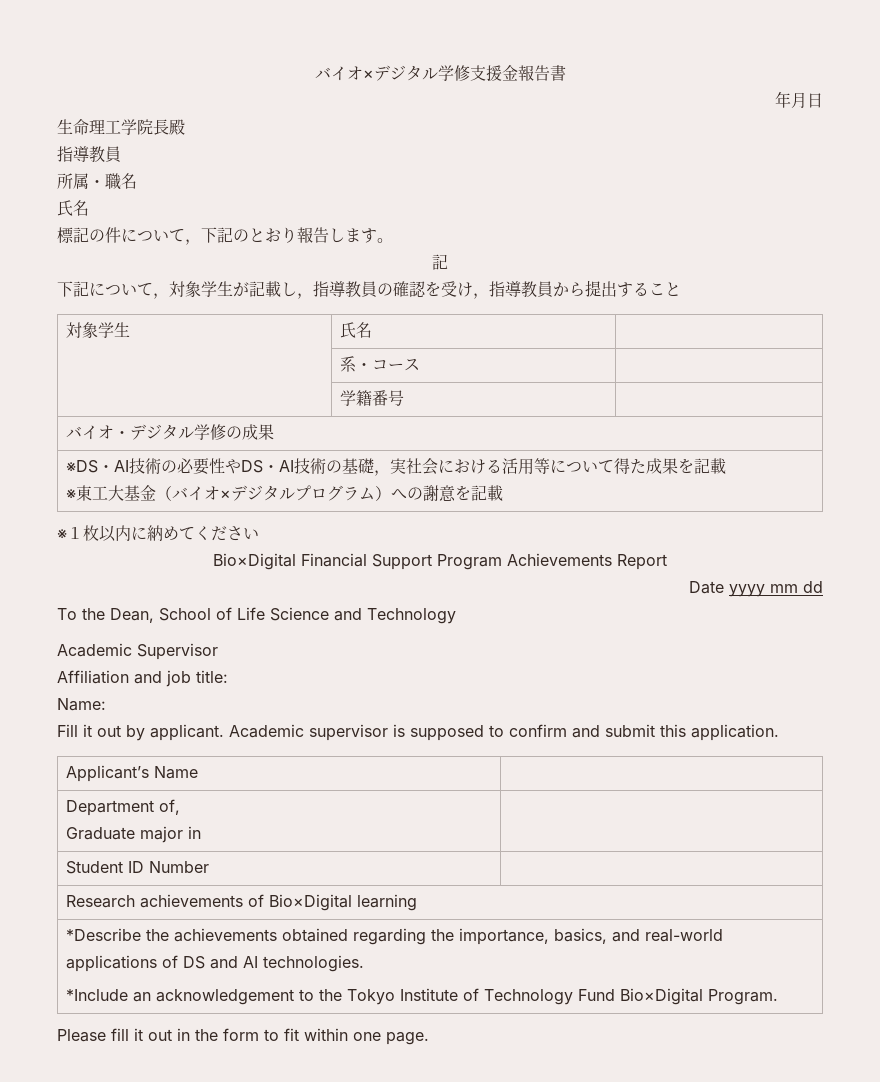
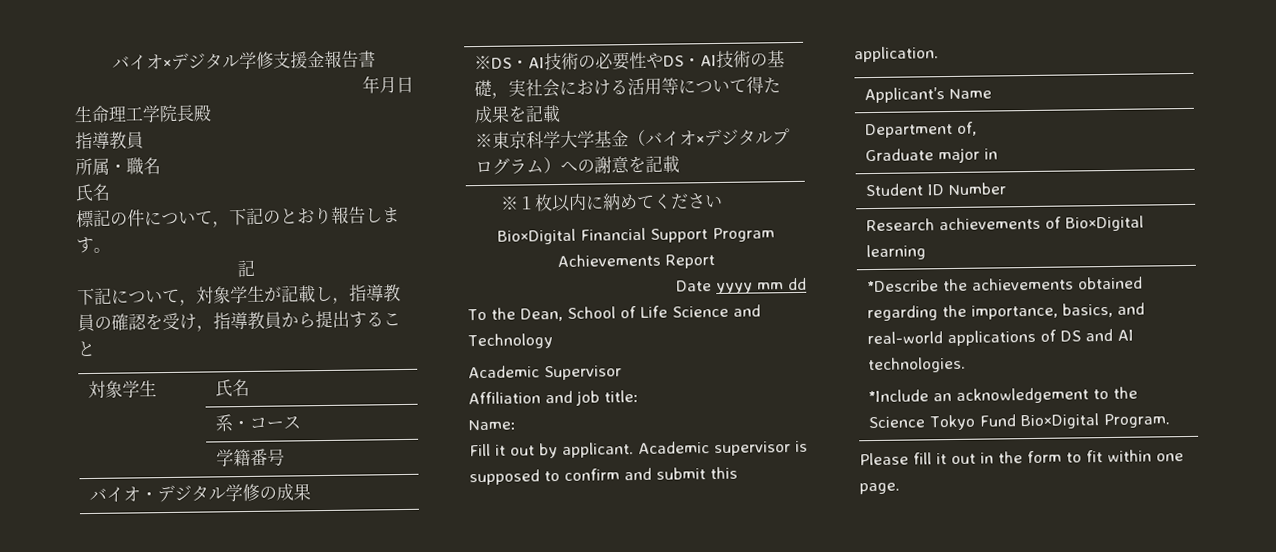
[91,485,124,501] 工大 -> [508,130,595,149] 京科学大学
[346,988,573,1005] Tokyo Institute of Technology -> [867,414,975,431] Science Tokyo

